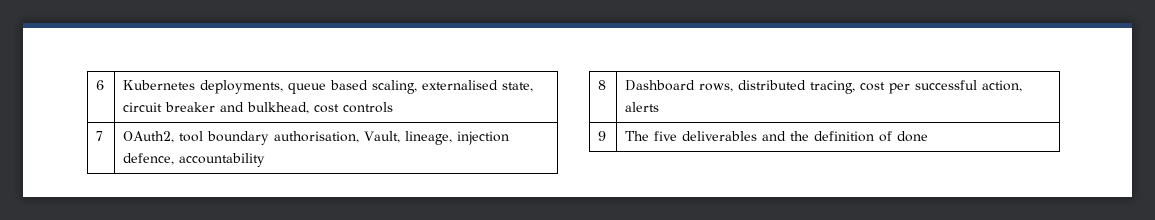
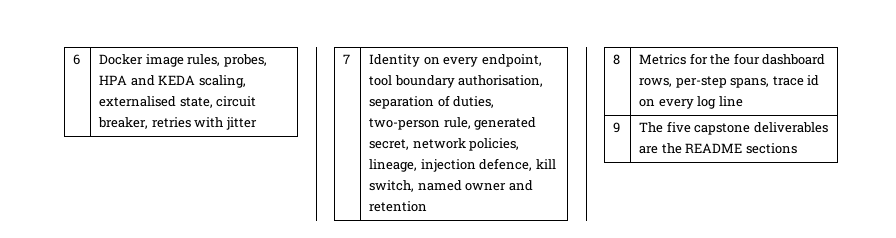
[123,80,534,94] [123,102,394,114] [96,131,104,141] [123,131,510,145] [123,153,266,167] [598,80,607,90] [625,80,1023,94] [625,102,660,112] [598,131,607,141] [625,131,929,142] Kubernetes deployments, queue based scaling, externalised state, circuit breaker and bulkhead, cost controls // 7 | OAuth2, tool boundary authorisation, Vault, lineage, injection defence, accountability // 8 | Dashboard rows, distributed tracing, cost per successful action, alerts // 9 | The five deliverables and the definition of done -> [99,54,267,67] [99,75,246,88] [99,96,257,108] [98,117,257,130] [343,54,351,64] [369,54,542,67] [369,75,544,88] [369,95,495,109] [369,117,537,130] [369,138,520,151] [369,158,556,172] [369,180,533,192] [369,201,428,212] [613,54,621,65] [639,53,826,65] [639,75,820,88] [639,96,743,109] [613,122,621,133] [639,121,828,135] [639,143,797,154] Docker image rules, probes, HPA and KEDA scaling, externalised state, circuit breaker, retries with jitter // 7 | Identity on every endpoint, tool boundary authorisation, separation of duties, two-person rule, generated secret, network policies, lineage, injection defence, kill switch, named owner and retention // 8 | Metrics for the four dashboard rows, per-step spans, trace id on every log line // 9 | The five capstone deliverables are the README sections

